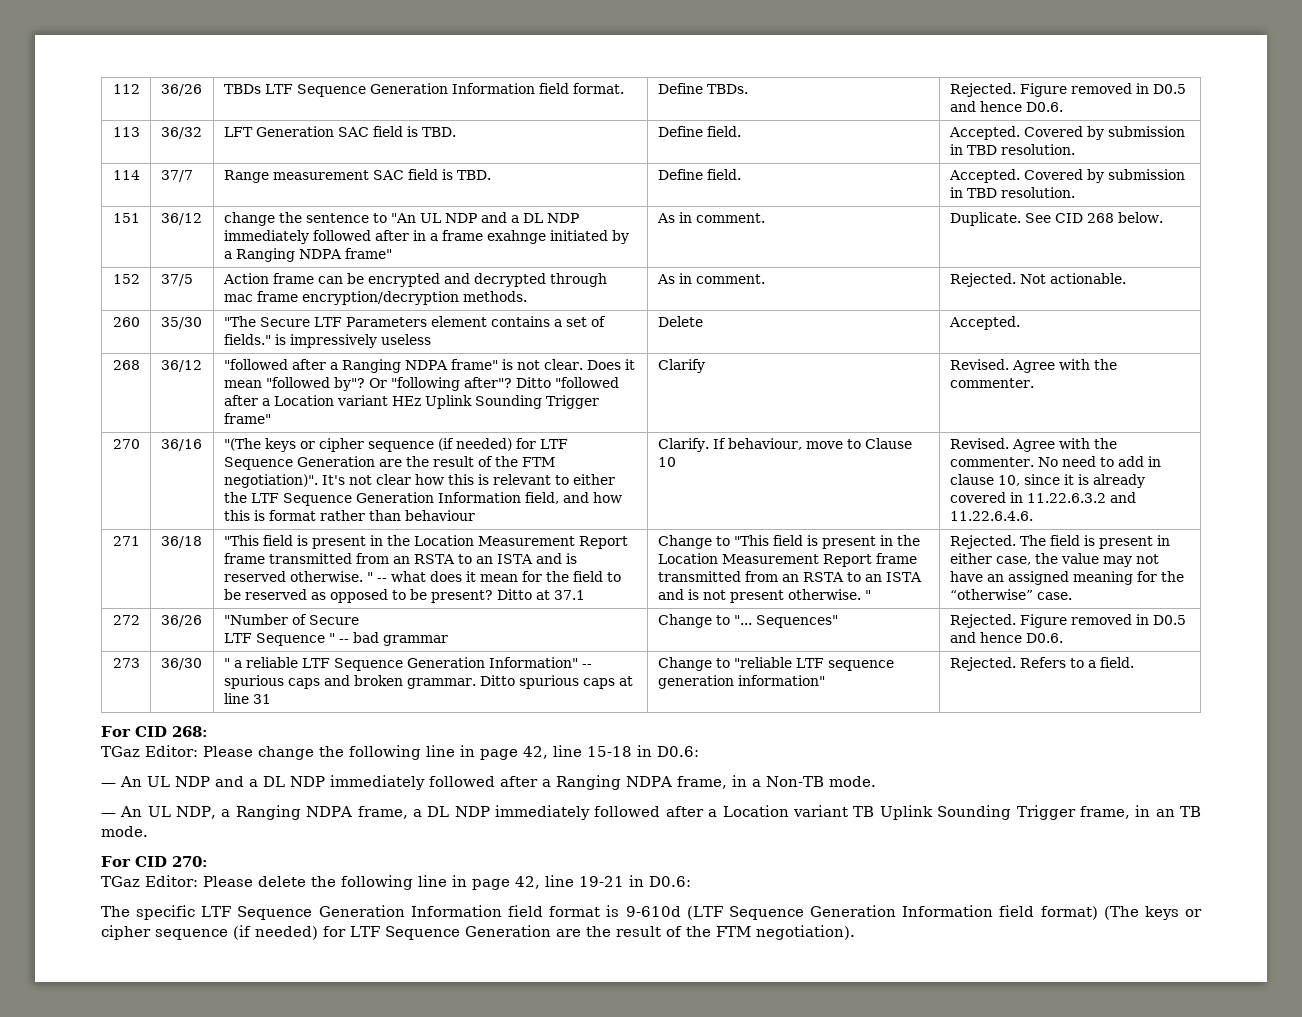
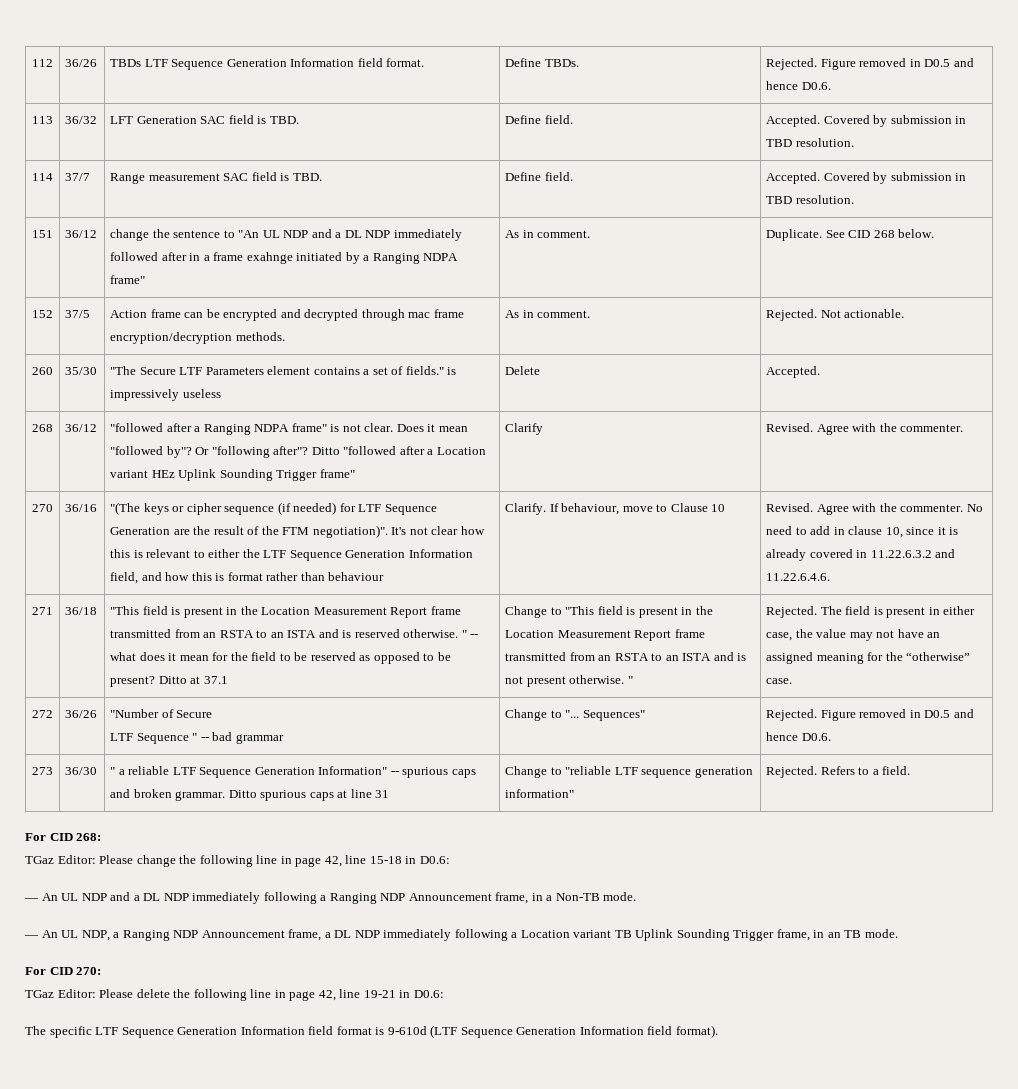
[429,775,672,790] followed after a Ranging NDPA -> [263,892,492,904] following a Ranging NDP Announcement
[306,806,353,817] NDPA -> [173,930,285,938] NDP Announcement
[594,806,704,817] followed after -> [454,929,508,941] following
[1040,906,1203,920] [101,925,855,940] format) (The keys or cipher sequence (if needed) for LTF Sequence Generation are the result of the FTM negotiation). -> [675,1025,718,1038] format).

